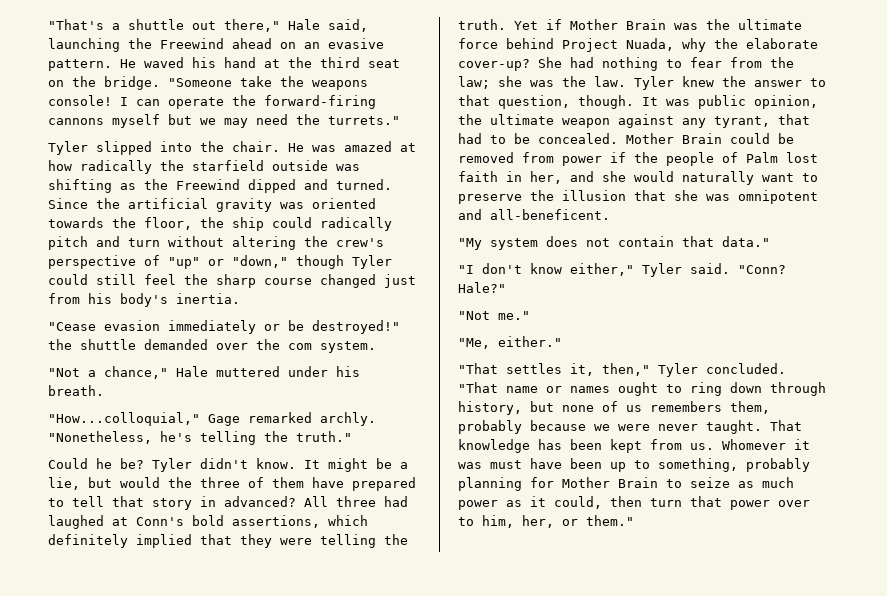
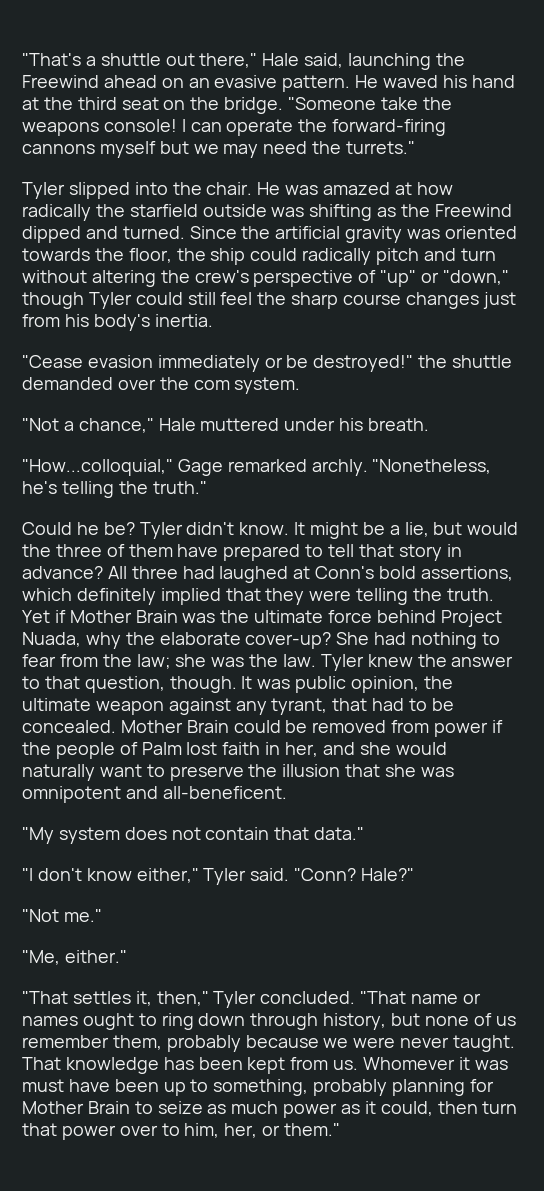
[320,274,376,288] changed -> [405,292,479,309] changes
[224,496,296,507] advanced? -> [22,566,103,579] advance?
[650,401,722,412] remembers -> [22,1035,109,1048] remember

